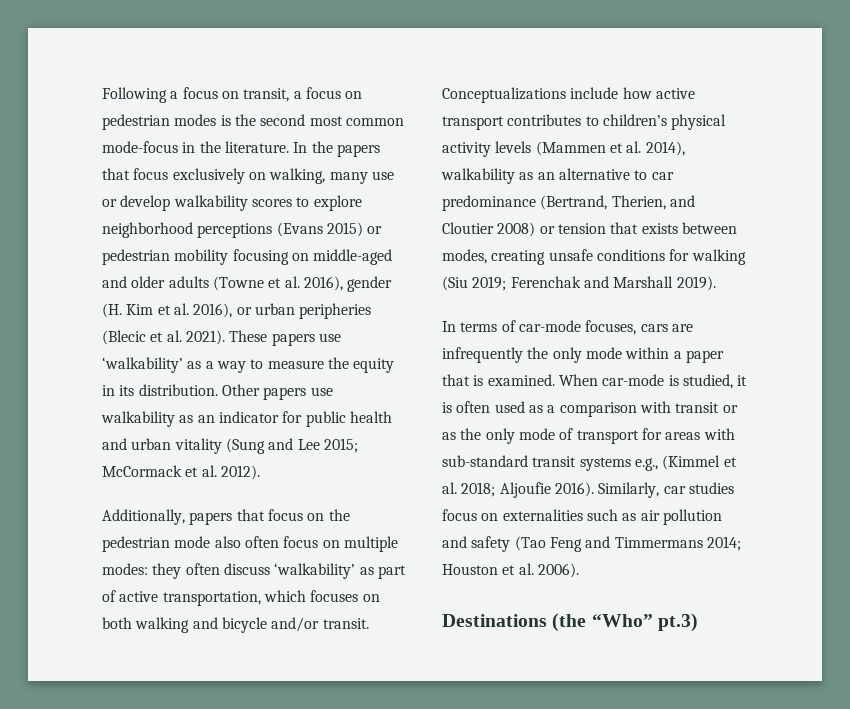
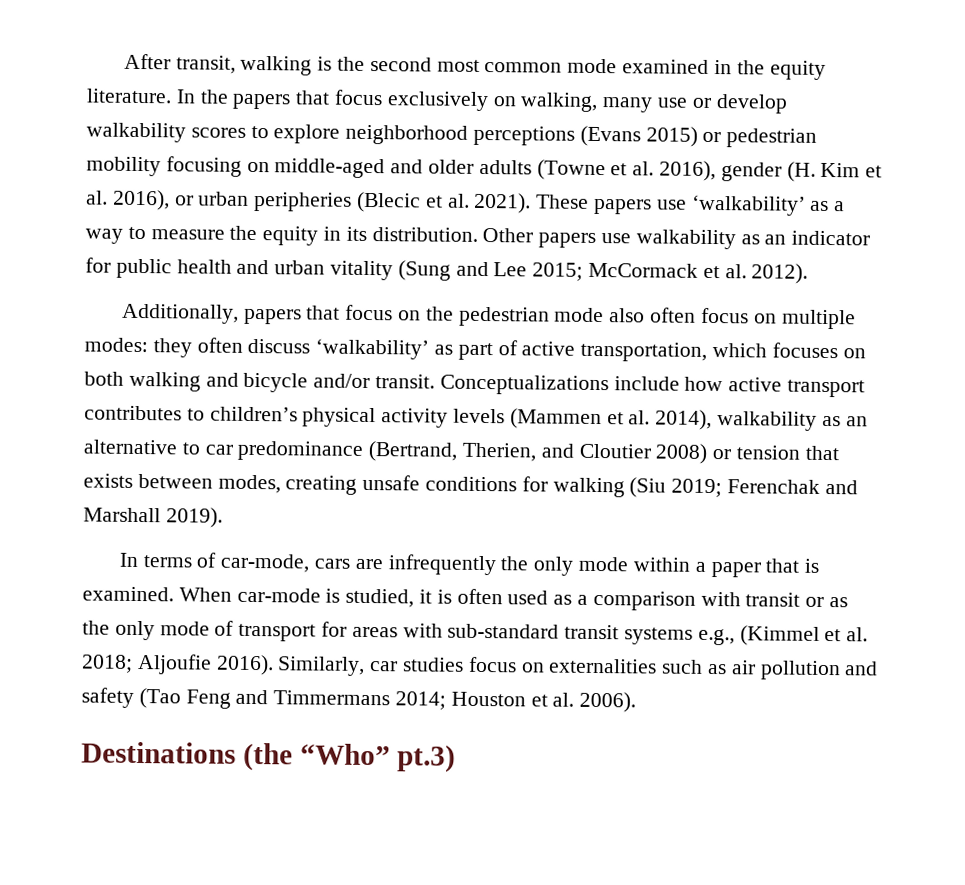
[102,87,363,103] [102,114,217,130] Following a focus on transit, a focus on pedestrian modes -> [123,53,313,76] After transit, walking
[102,141,178,153] mode-focus -> [567,58,710,74] mode examined
(221, 147) none -> [769,60,826,80] equity
[518,320,637,335] car-mode focuses, -> [220,553,311,573] car-mode,

